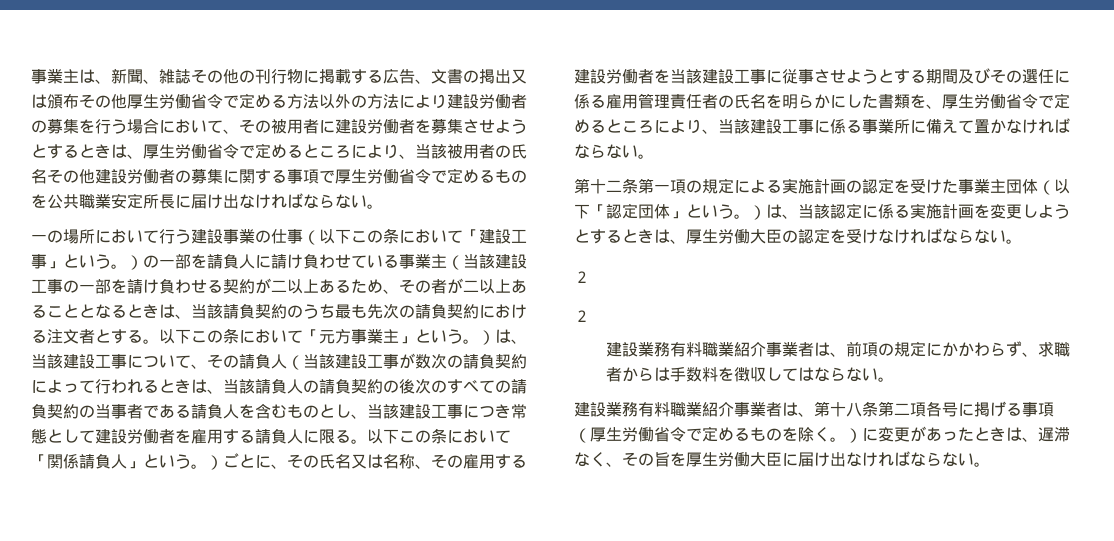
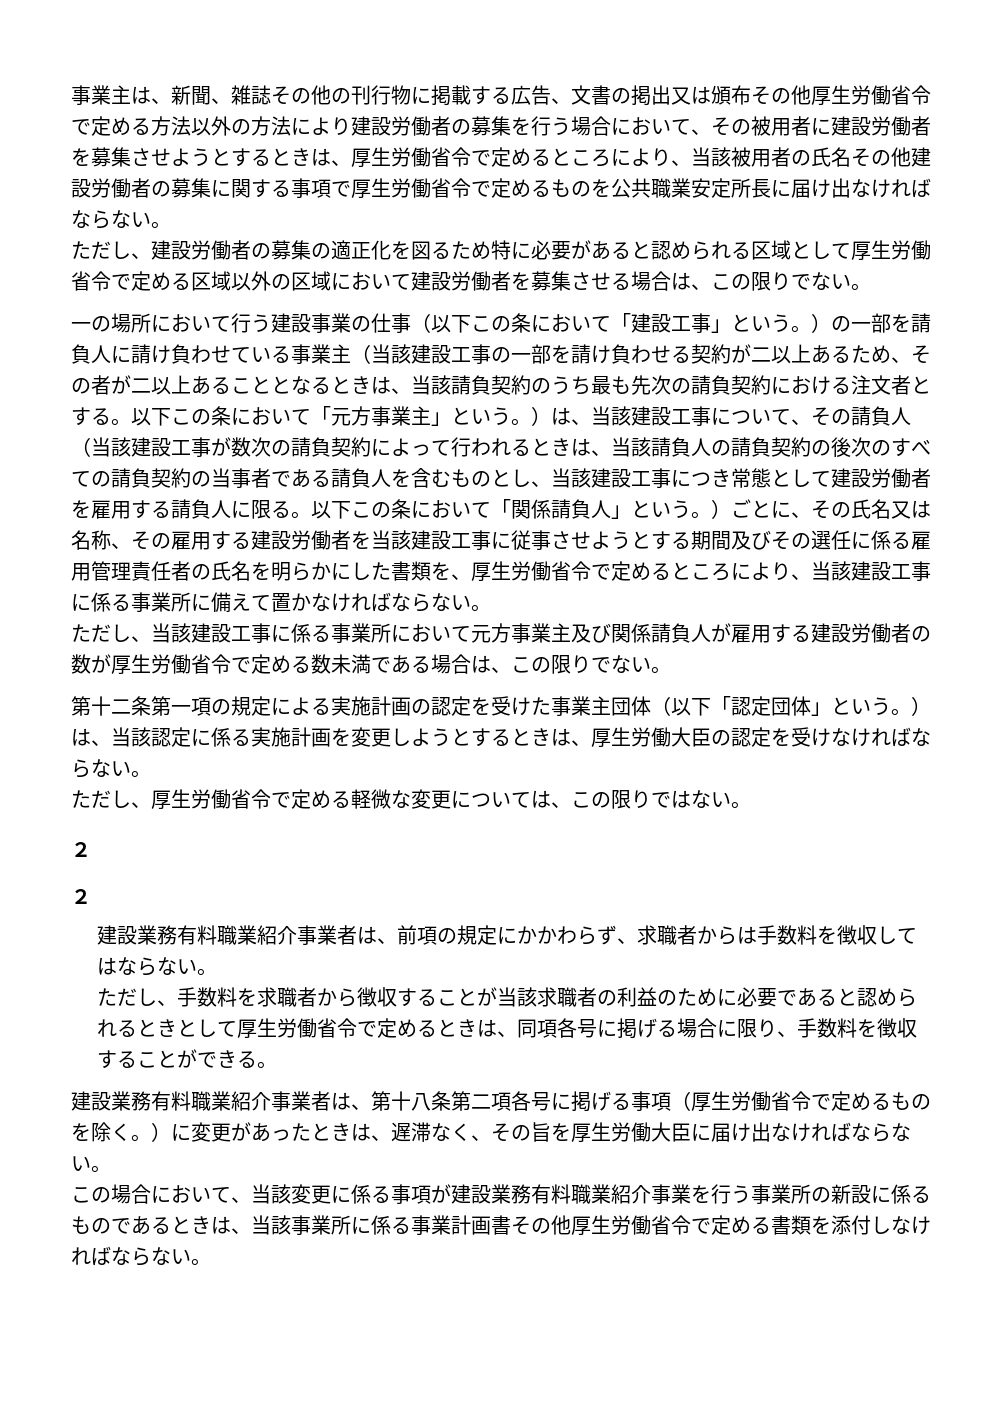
(383, 206) none -> [71,240,931,260] [71,271,871,291] // ただし、建設労働者の募集の適正化を図るため特に必要があると認められる区域として厚生労働省令で定める区域以外の区域において建設労働者を募集させる場合は、この限りでない。
(654, 156) none -> [71,623,931,643] [71,654,671,674] // ただし、当該建設工事に係る事業所において元方事業主及び関係請負人が雇用する建設労働者の数が厚生労働省令で定める数未満である場合は、この限りでない。
(1022, 241) none -> [71,789,751,809] // ただし、厚生労働省令で定める軽微な変更については、この限りではない。
(894, 379) none -> [97,987,918,1007] [97,1018,918,1039] [97,1049,278,1069] // ただし、手数料を求職者から徴収することが当該求職者の利益のために必要であると認められるときとして厚生労働省令で定めるときは、同項各号に掲げる場合に限り、手数料を徴収することができる。
(990, 464) none -> [71,1184,931,1204] [71,1215,931,1235] [71,1246,211,1266] // この場合において、当該変更に係る事項が建設業務有料職業紹介事業を行う事業所の新設に係るものであるときは、当該事業所に係る事業計画書その他厚生労働省令で定める書類を添付しなければならない。

